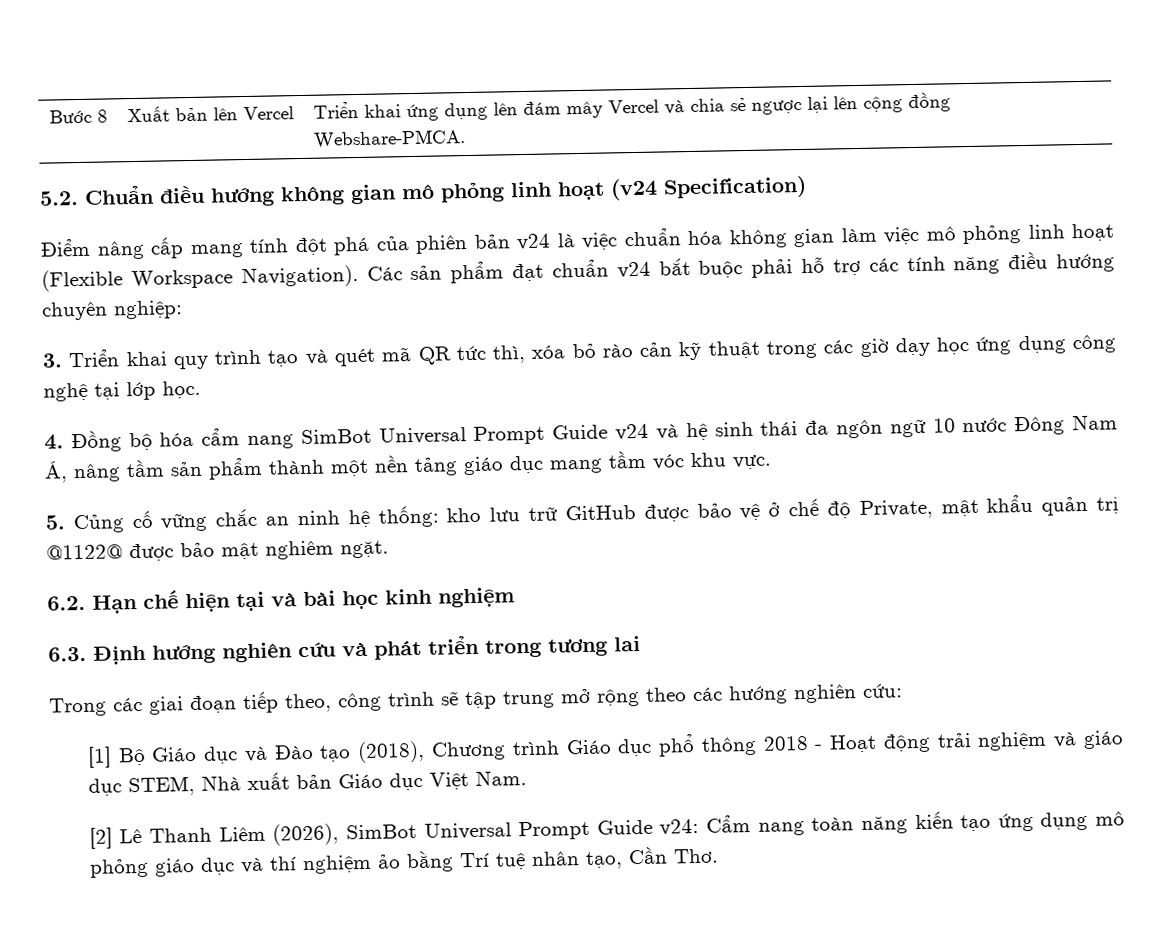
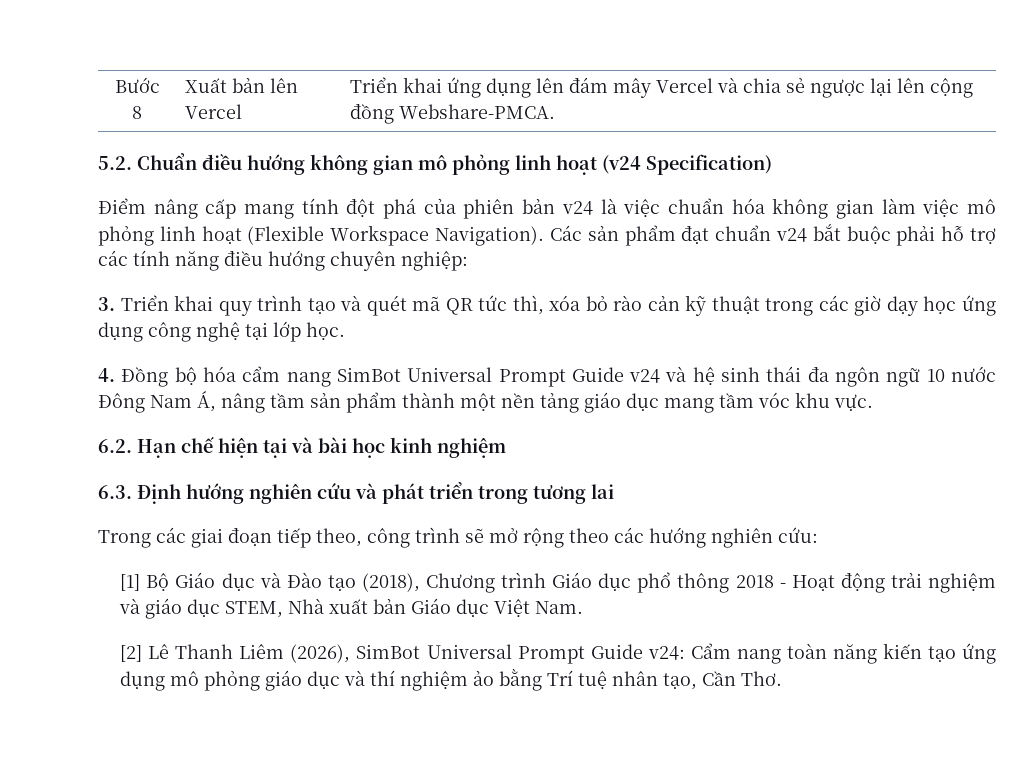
[45,494,1120,534] [46,540,389,562] // 5. Củng cố vững chắc an ninh hệ thống: kho lưu trữ GitHub được bảo vệ ở chế độ Private, mật khẩu quản trị @1122@ được bảo mật nghiêm ngặt. -> (873, 403) none
[464,690,555,710] tập trung -> (484, 535) none

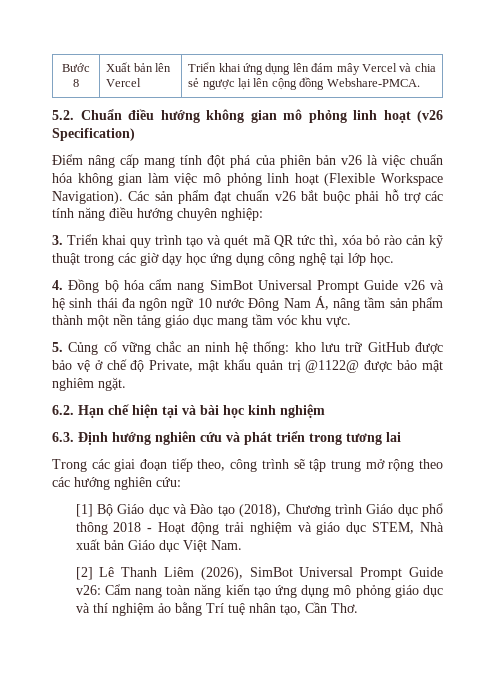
[602,155,641,174] (v24 -> [417,110,443,123] (v26
[561,201,593,215] v24 -> [340,155,362,165] v26
[775,228,807,242] v24 -> [274,191,296,201] v26
[629,369,661,383] v24 -> [403,280,425,290] v26
(873, 403) none -> [52,341,444,355] [52,359,444,373] [52,377,126,391] // 5. Củng cố vững chắc an ninh hệ thống: kho lưu trữ GitHub được bảo vệ ở chế độ Private, mật khẩu quản trị @1122@ được bảo mật nghiêm ngặt.
(484, 535) none -> [309,459,361,472] tập trung
[647,646,685,660] v24: -> [75,585,101,595] v26:

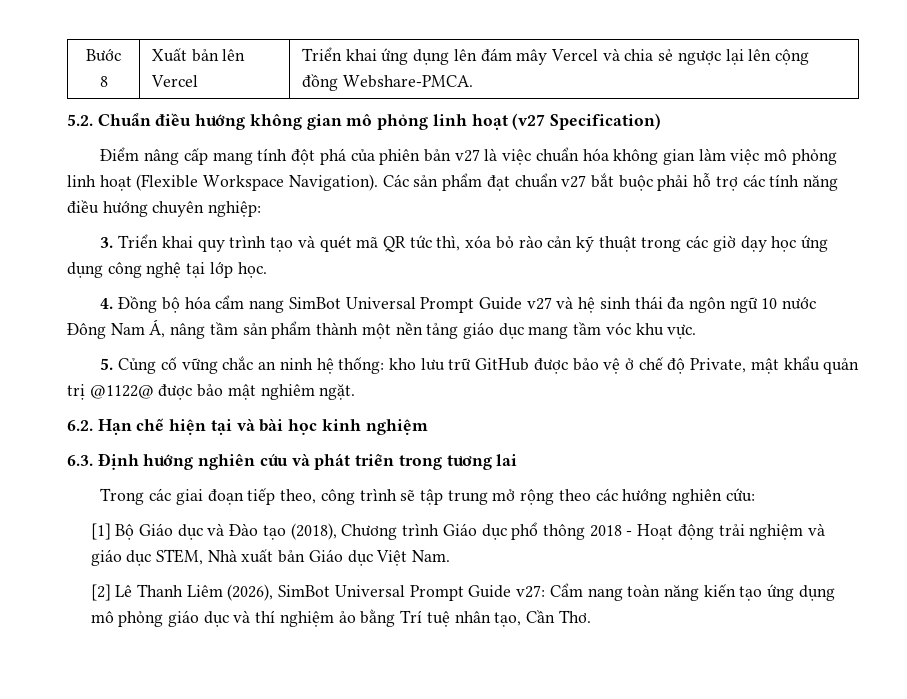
[417,110,443,123] (v26 -> [512,113,546,130] (v27
[340,155,362,165] v26 -> [454,149,480,162] v27
[274,191,296,201] v26 -> [561,175,587,188] v27
[403,280,425,290] v26 -> [526,297,552,310] v27
[75,585,101,595] v26: -> [516,585,546,598] v27:

